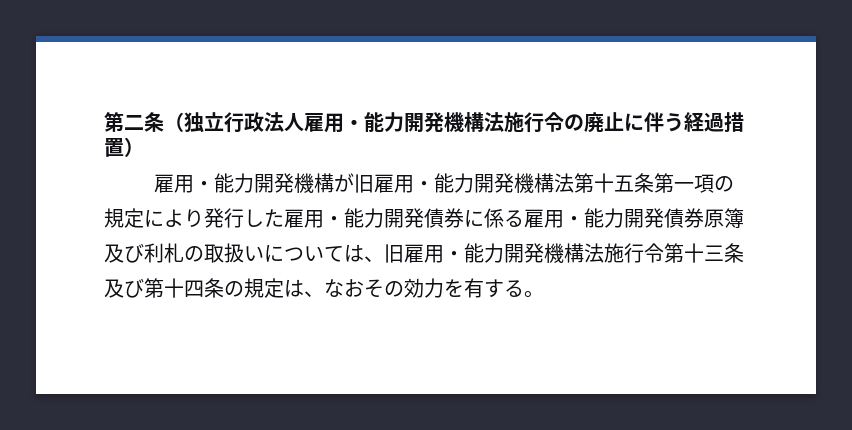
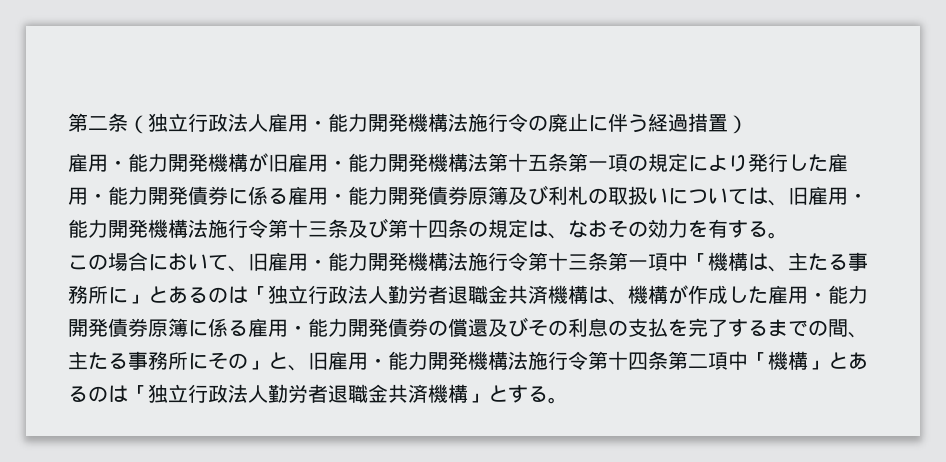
(544, 294) none -> [68,252,868,272] [68,285,868,305] [68,317,868,338] [68,351,868,371] [68,384,568,404] // この場合において、旧雇用・能力開発機構法施行令第十三条第一項中「機構は、主たる事務所に」とあるのは「独立行政法人勤労者退職金共済機構は、機構が作成した雇用・能力開発債券原簿に係る雇用・能力開発債券の償還及びその利息の支払を完了するまでの間、主たる事務所にその」と、旧雇用・能力開発機構法施行令第十四条第二項中「機構」とあるのは「独立行政法人勤労者退職金共済機構」とする。

